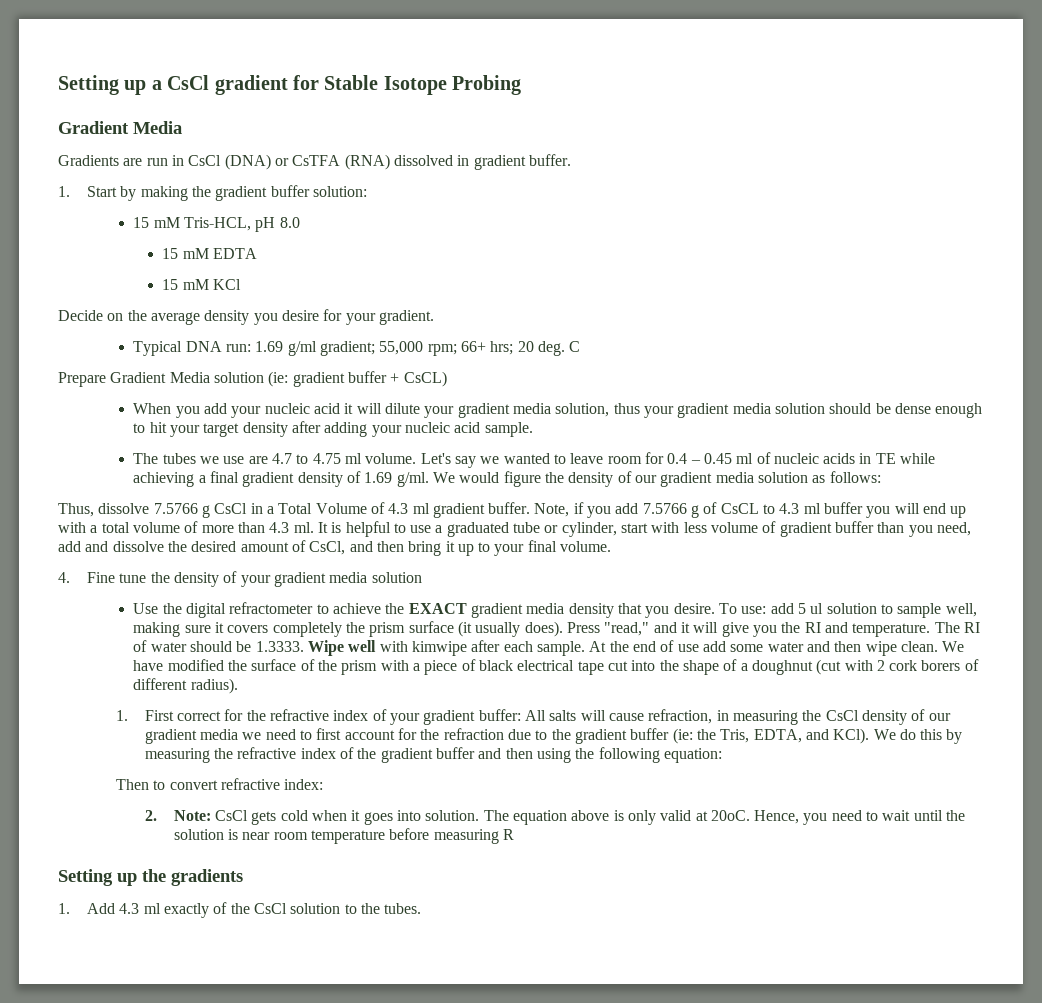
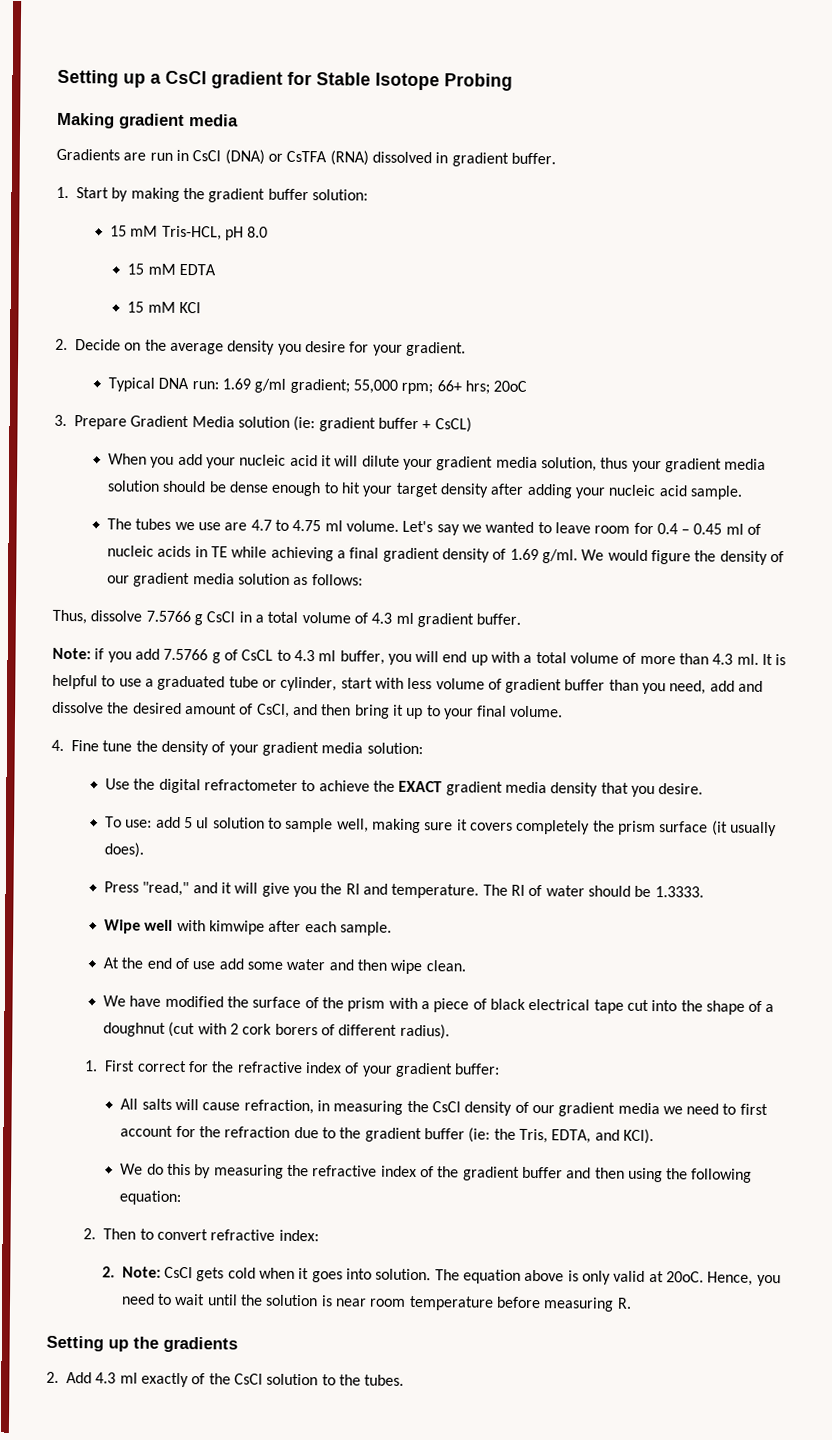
[58,121,182,134] Gradient Media -> [57,112,239,129] Making gradient media
(242, 284) none -> [55,338,68,351] 2.
[517,341,581,356] 20 deg. C // -> [493,380,528,392] [54,414,67,427] 20oC // 3.
[278,503,367,514] Total Volume -> [267,611,351,624] total volume
[534,503,570,517] Note, -> [52,647,91,660] // Note:
[824,502,864,514] buffer -> [339,650,385,665] buffer,
[371,572,422,583] solution -> [366,742,423,755] solution:
(715, 608) none -> (704, 789) //
(563, 629) none -> (145, 850) //
(304, 646) none -> (704, 892) //
(585, 648) none -> (393, 928) //
(938, 646) none -> (466, 966) //
(521, 715) none -> (501, 1069) //
(870, 736) none -> (654, 1136) //
(722, 755) none -> [83,1228,97,1240] 2.
[502,829,514,840] R -> [616,1297,632,1309] R.
[58,903,70,914] 1. -> [46,1371,59,1383] 2.

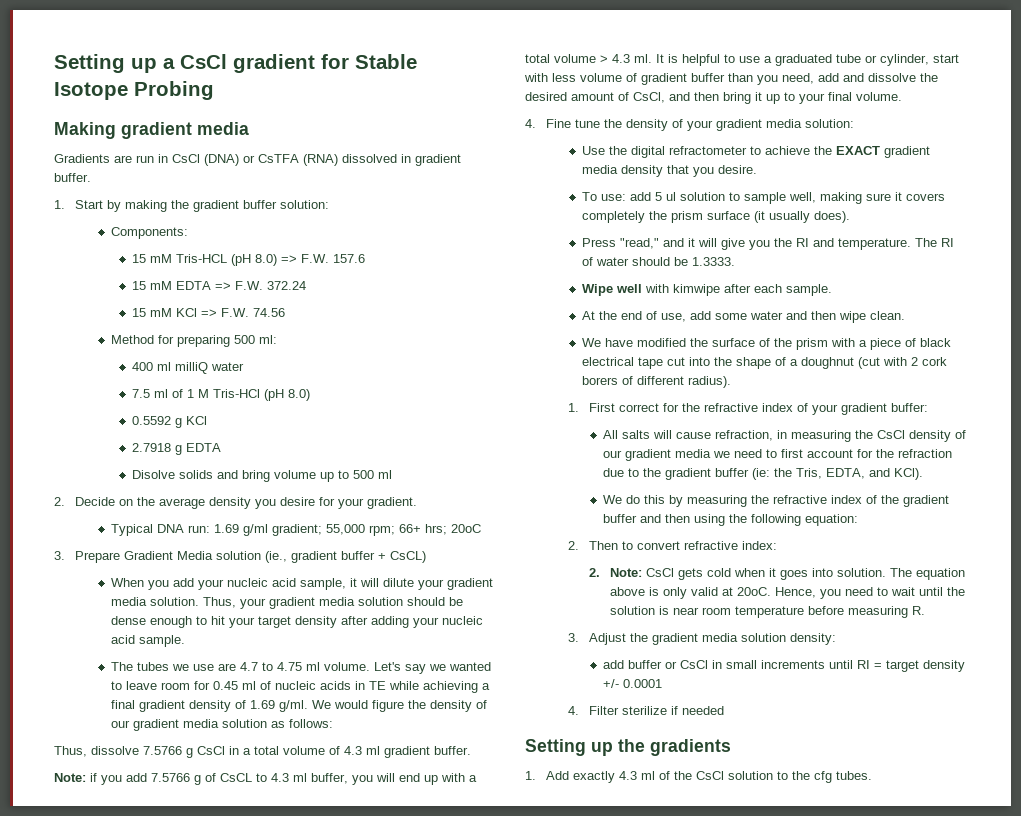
[110,225,269,241] // 15 mM Tris-HCL, pH 8.0 -> [110,227,188,239] [132,254,366,266] // Components: // 15 mM Tris-HCL (pH 8.0) => F.W. 157.6
(216, 269) none -> [215,281,307,290] => F.W. 372.24
(201, 307) none -> [201,308,286,317] [110,335,277,347] [132,362,245,374] [132,389,311,401] [132,416,208,428] [132,443,222,455] [132,470,393,482] => F.W. 74.56 // Method for preparing 500 ml: // 400 ml milliQ water // 7.5 ml of 1 M Tris-HCl (pH 8.0) // 0.5592 g KCl // 2.7918 g EDTA // Disolve solids and bring volume up to 500 ml
[293,415,316,432] (ie: -> [265,551,288,563] (ie.,
(318, 460) none -> [299,578,346,590] sample,
[540,457,629,472] solution, thus -> [149,597,236,608] solution. Thus,
[656,523,691,535] 0.4 – -> (210, 685) none
[622,652,710,665] of more than -> [600,55,608,63] >
[192,961,216,970] use -> [660,313,686,322] use,
(632, 1303) none -> [567,633,836,645] [603,660,966,672] [603,679,663,688] [567,706,724,715] // 3. Adjust the gradient media solution density: // add buffer or CsCl in small increments until RI = target density +/- 0.0001 // 4. Filter sterilize if needed
[46,1371,189,1388] 2. Add 4.3 ml exactly -> [525,771,656,783] 1. Add exactly 4.3 ml
(361, 1380) none -> [814,771,833,783] cfg

